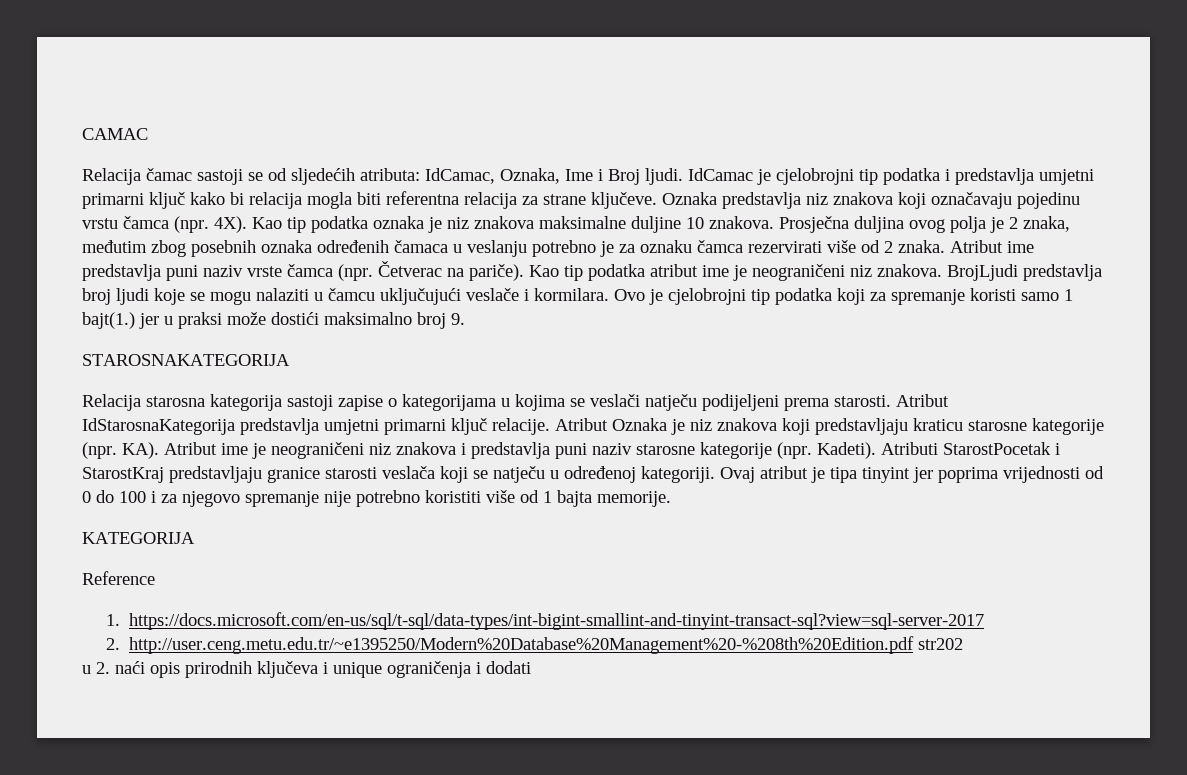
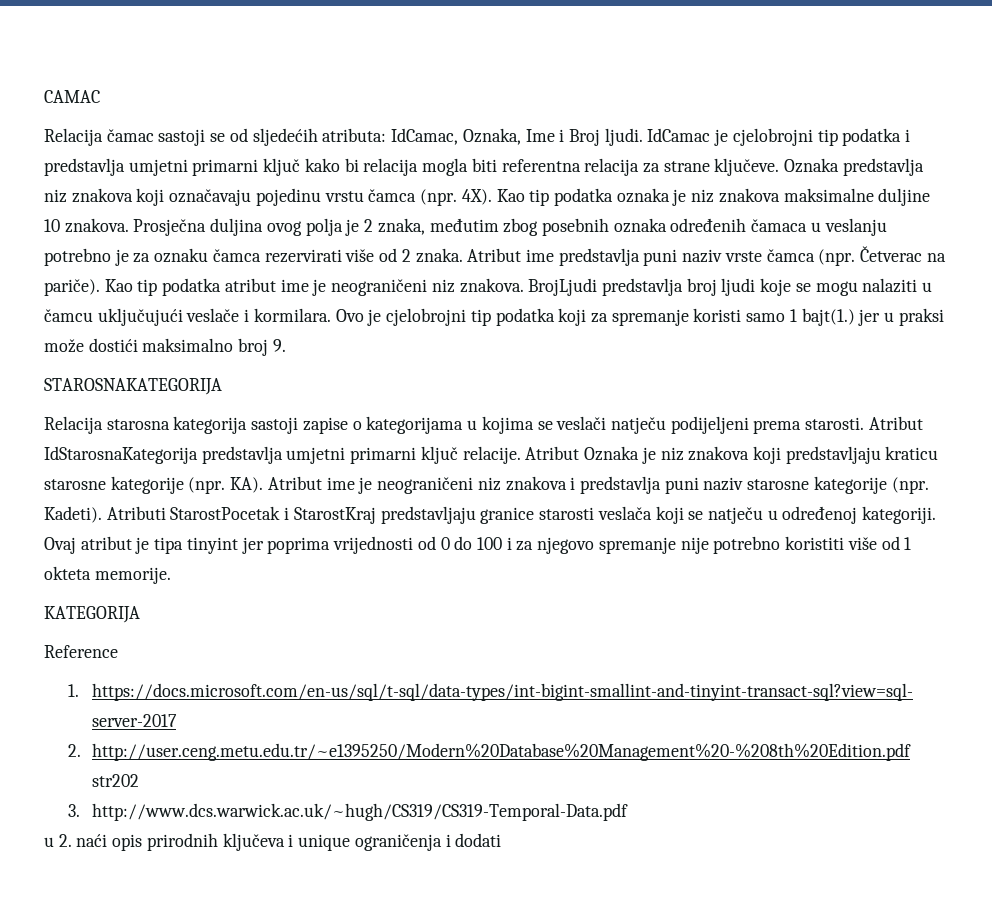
[557,490,592,507] bajta -> [44,566,91,580] okteta
(964, 644) none -> [67,803,628,821] // 3. http://www.dcs.warwick.ac.uk/~hugh/CS319/CS319-Temporal-Data.pdf

